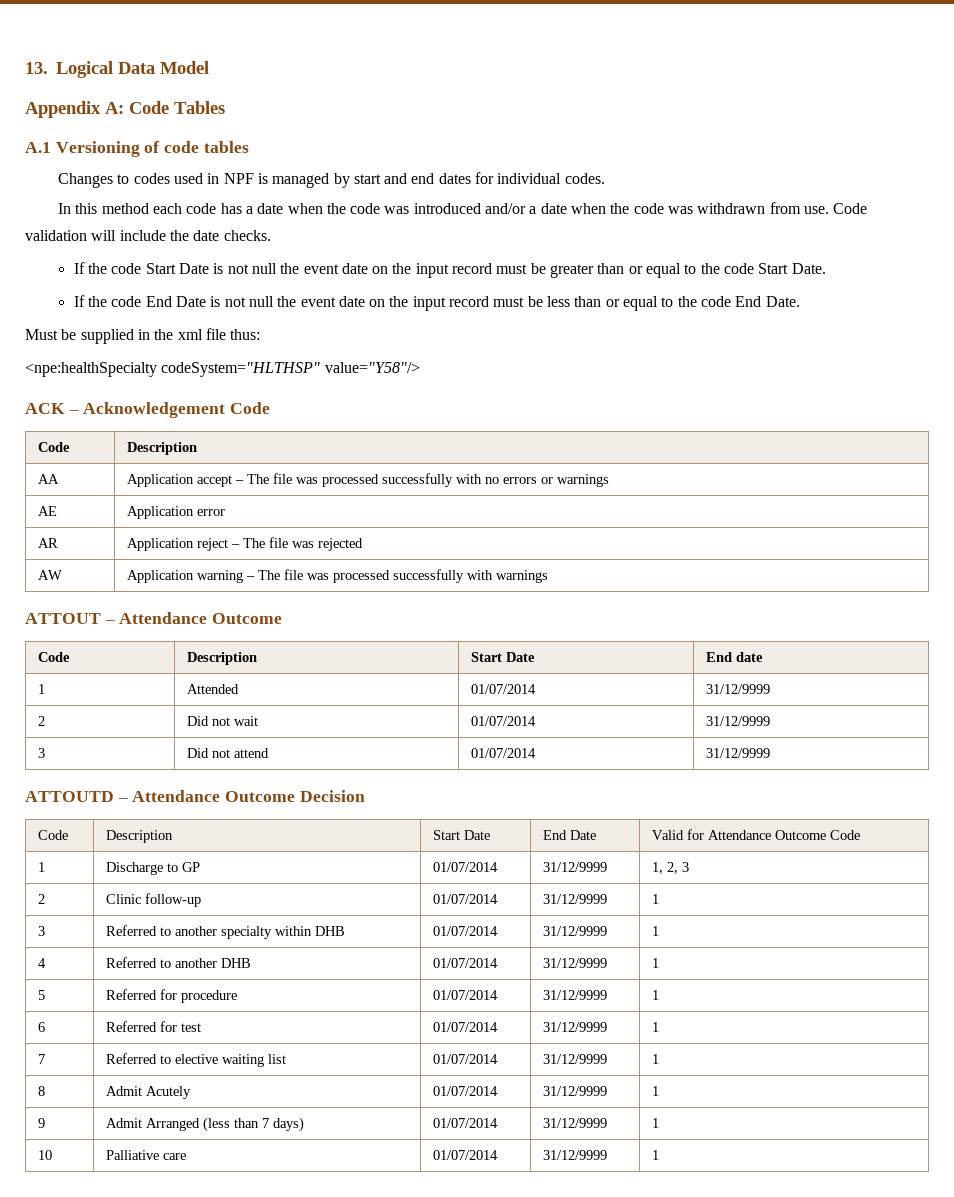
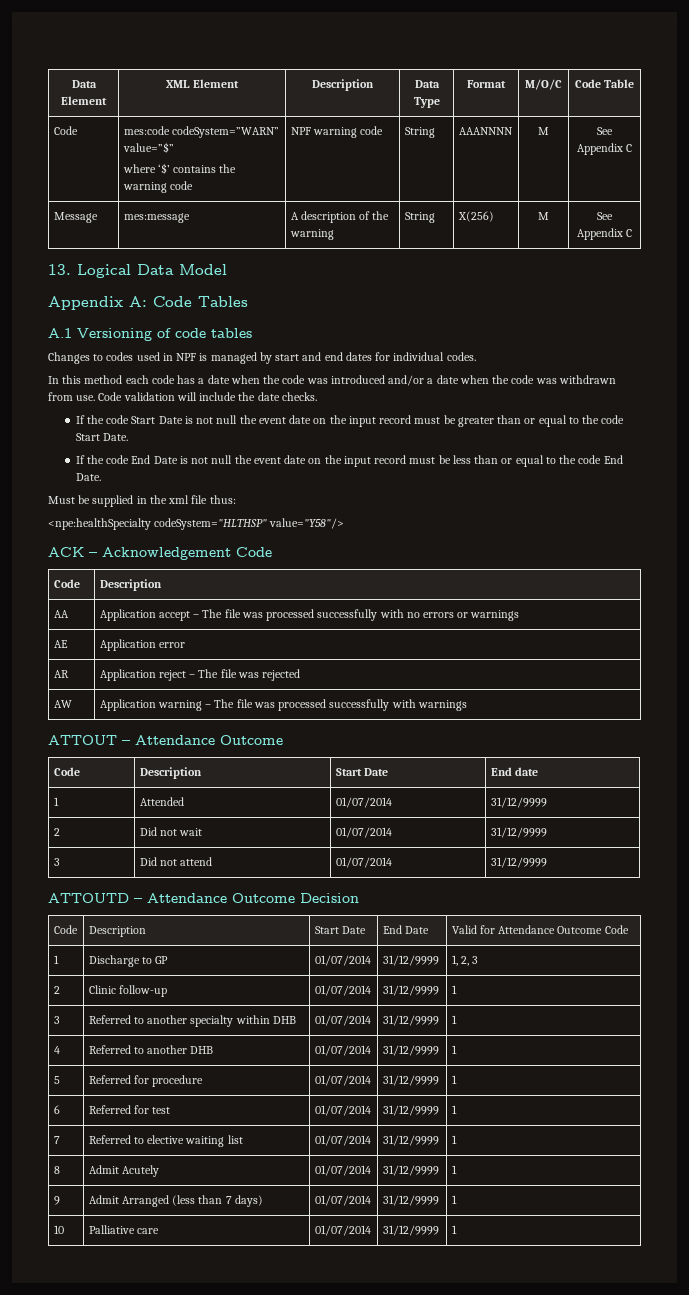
(25, 68) none -> [71,80,97,88] [61,96,107,105] [166,79,239,88] [312,79,374,91] [414,80,440,88] [413,97,440,108] [467,80,506,88] [525,79,562,90] [574,79,635,88] [53,126,78,135] [123,126,279,138] [122,142,174,153] [122,163,237,174] [122,181,193,193] [290,126,384,138] [404,127,435,138] [458,127,513,135] [538,127,549,135] [597,127,613,135] [576,143,633,155] [53,212,98,223] [123,213,190,223] [290,211,390,223] [289,229,334,240] [404,212,435,223] [457,211,494,222] [538,212,549,220] [597,212,613,220] [576,228,633,240] Data Element | XML Element | Description | Data Type | Format | M/O/C | Code Table // Code | mes:code codeSystem=”WARN” value=”$” // where ‘$’ contains the warning code | NPF warning code | String | AAANNNN | M | See Appendix C // Message | mes:message | A description of the warning | String | X(256) | M | See Appendix C //

